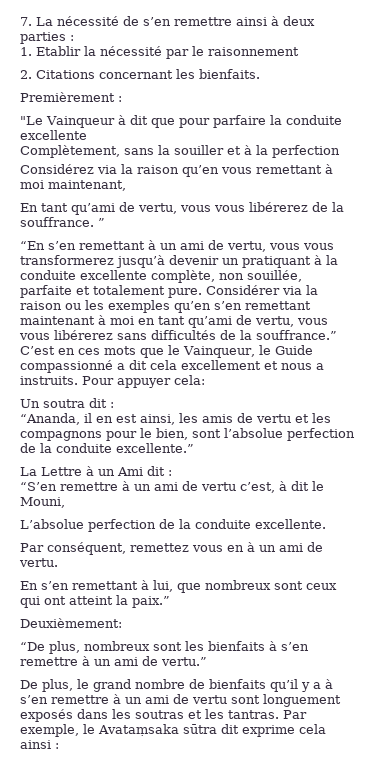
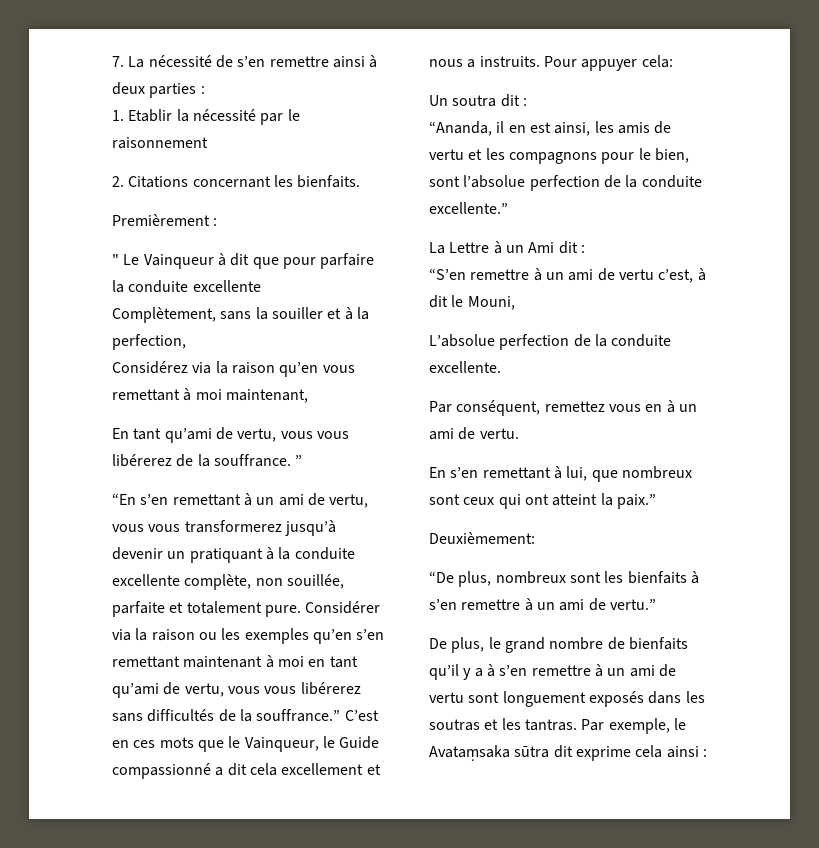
[20,116,43,125] "Le -> [112,254,140,265] " Le
[272,145,340,158] perfection -> [112,334,186,350] perfection,

